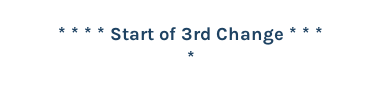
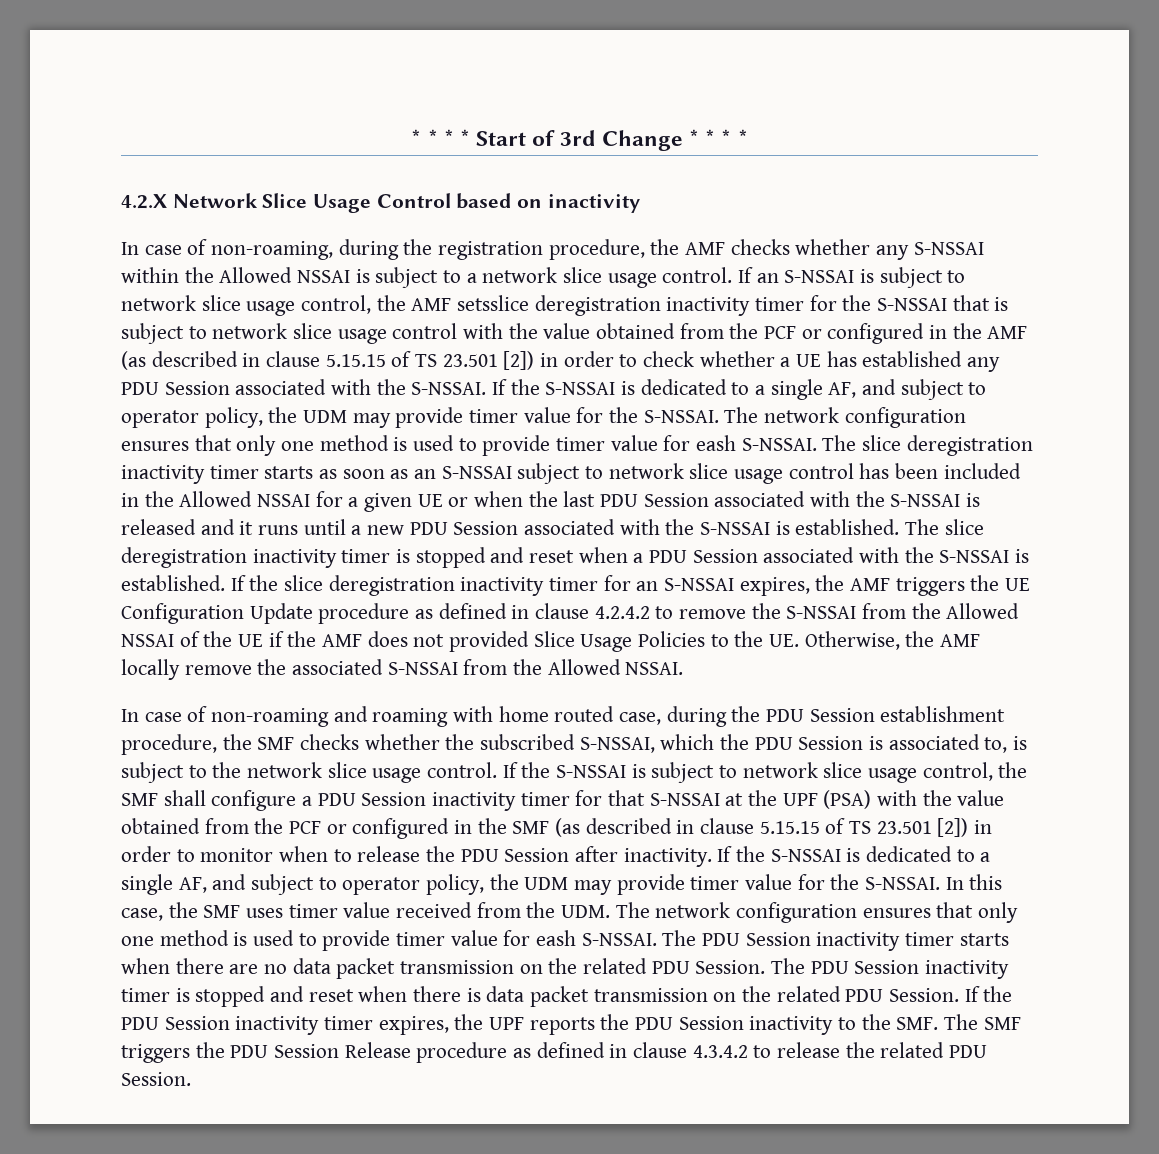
(195, 57) none -> [121,193,640,213] [121,239,984,260] [121,267,966,288] [121,295,1009,316] [121,323,1028,344] [121,351,1001,372] [121,379,987,400] [121,407,966,428] [121,435,1033,456] [121,463,1021,484] [121,491,981,512] [121,519,984,535] [121,547,1030,568] [121,575,1031,596] [121,603,1020,624] [121,631,981,652] [121,659,684,680] [121,706,1006,727] [121,734,1028,755] [121,762,1028,783] [121,790,1005,811] [121,818,993,839] [121,846,991,867] [121,874,1003,895] [121,902,1019,923] [121,930,1009,951] [121,958,1010,979] [121,986,1013,1007] [121,1014,1021,1035] [121,1042,988,1063] [121,1072,191,1086] // 4.2.X Network Slice Usage Control based on inactivity // In case of non-roaming, during the registration procedure, the AMF checks whether any S-NSSAI within the Allowed NSSAI is subject to a network slice usage control. If an S-NSSAI is subject to network slice usage control, the AMF setsslice deregistration inactivity timer for the S-NSSAI that is subject to network slice usage control with the value obtained from the PCF or configured in the AMF (as described in clause 5.15.15 of TS 23.501 [2]) in order to check whether a UE has established any PDU Session associated with the S-NSSAI. If the S-NSSAI is dedicated to a single AF, and subject to operator policy, the UDM may provide timer value for the S-NSSAI. The network configuration ensures that only one method is used to provide timer value for eash S-NSSAI. The slice deregistration inactivity timer starts as soon as an S-NSSAI subject to network slice usage control has been included in the Allowed NSSAI for a given UE or when the last PDU Session associated with the S-NSSAI is released and it runs until a new PDU Session associated with the S-NSSAI is established. The slice deregistration inactivity timer is stopped and reset when a PDU Session associated with the S-NSSAI is established. If the slice deregistration inactivity timer for an S-NSSAI expires, the AMF triggers the UE Configuration Update procedure as defined in clause 4.2.4.2 to remove the S-NSSAI from the Allowed NSSAI of the UE if the AMF does not provided Slice Usage Policies to the UE. Otherwise, the AMF locally remove the associated S-NSSAI from the Allowed NSSAI. // In case of non-roaming and roaming with home routed case, during the PDU Session establishment procedure, the SMF checks whether the subscribed S-NSSAI, which the PDU Session is associated to, is subject to the network slice usage control. If the S-NSSAI is subject to network slice usage control, the SMF shall configure a PDU Session inactivity timer for that S-NSSAI at the UPF (PSA) with the value obtained from the PCF or configured in the SMF (as described in clause 5.15.15 of TS 23.501 [2]) in order to monitor when to release the PDU Session after inactivity. If the S-NSSAI is dedicated to a single AF, and subject to operator policy, the UDM may provide timer value for the S-NSSAI. In this case, the SMF uses timer value received from the UDM. The network configuration ensures that only one method is used to provide timer value for eash S-NSSAI. The PDU Session inactivity timer starts when there are no data packet transmission on the related PDU Session. The PDU Session inactivity timer is stopped and reset when there is data packet transmission on the related PDU Session. If the PDU Session inactivity timer expires, the UPF reports the PDU Session inactivity to the SMF. The SMF triggers the PDU Session Release procedure as defined in clause 4.3.4.2 to release the related PDU Session.

